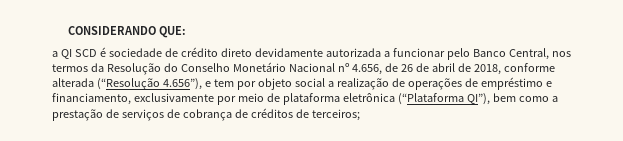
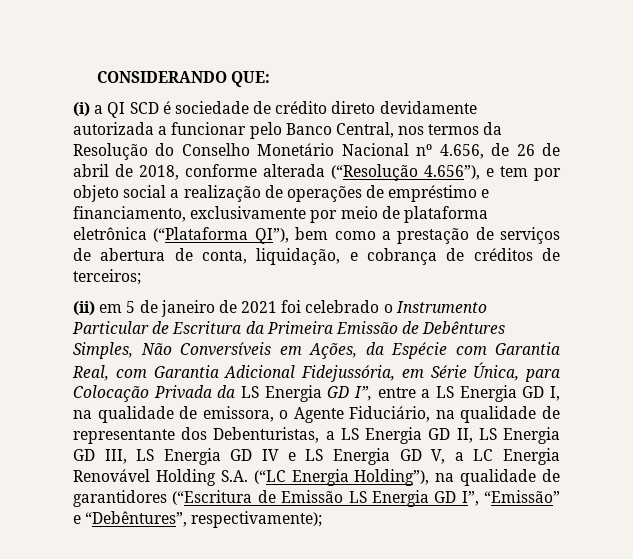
(186, 32) none -> [73,102,90,117] (i)
(180, 113) none -> [100,248,358,265] abertura de conta, liquidação, e
(360, 115) none -> [73,300,487,317] [72,321,506,334] [73,342,560,359] [72,362,560,382] [73,385,561,402] [73,406,560,423] [73,427,560,444] [73,448,561,465] [73,469,560,486] [73,490,560,507] [73,511,323,528] // (ii) em 5 de janeiro de 2021 foi celebrado o Instrumento Particular de Escritura da Primeira Emissão de Debêntures Simples, Não Conversíveis em Ações, da Espécie com Garantia Real, com Garantia Adicional Fidejussória, em Série Única, para Colocação Privada da LS Energia GD I”, entre a LS Energia GD I, na qualidade de emissora, o Agente Fiduciário, na qualidade de representante dos Debenturistas, a LS Energia GD II, LS Energia GD III, LS Energia GD IV e LS Energia GD V, a LC Energia Renovável Holding S.A. (“LC Energia Holding”), na qualidade de garantidores (“Escritura de Emissão LS Energia GD I”, “Emissão” e “Debêntures”, respectivamente);

